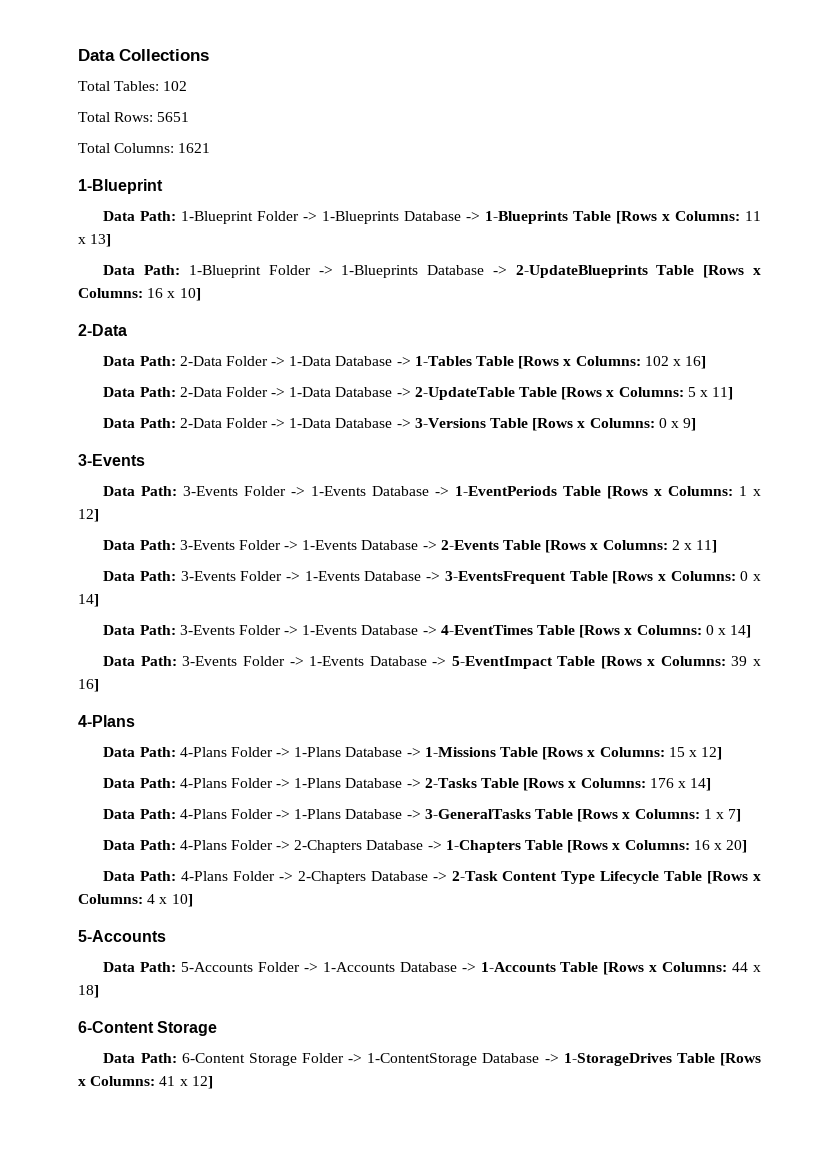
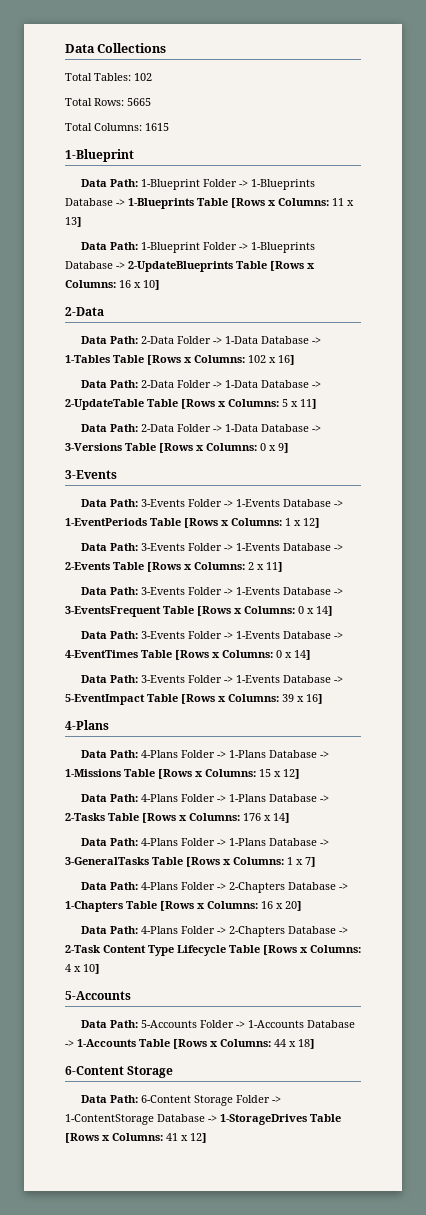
[157,112,190,122] 5651 -> [127,98,151,106] 5665
[178,143,211,153] 1621 -> [145,123,169,131] 1615

